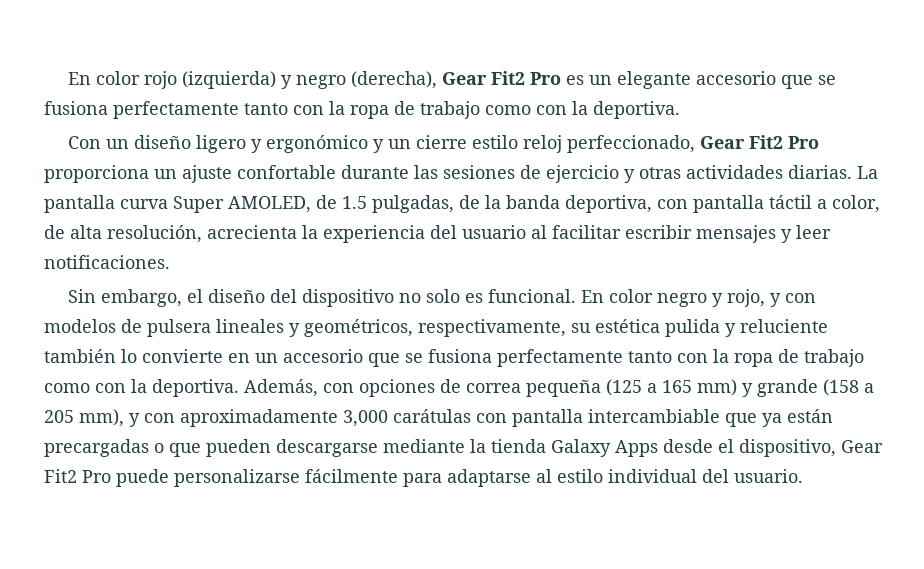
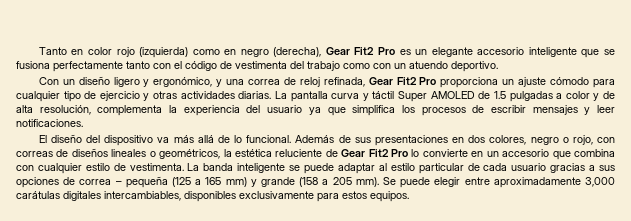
[67,72,91,85] En -> [38,47,84,55] Tanto en
[280,75,292,89] y -> [192,49,237,55] como en
[780,75,836,89] [44,101,680,119] que se fusiona perfectamente tanto con la ropa de trabajo como con la deportiva. -> [528,47,615,58] [16,61,498,72] inteligente que se fusiona perfectamente tanto con el código de vestimenta del trabajo como con un atuendo deportivo.
[265,135,695,153] ergonómico y un cierre estilo reloj perfeccionado, -> [153,77,365,87] ergonómico, y una correa de reloj refinada,
[237,165,515,179] confortable durante las sesiones -> [550,77,615,88] [16,91,81,102] cómodo para cualquier tipo
[173,195,880,213] Super AMOLED, de 1.5 pulgadas, de la banda deportiva, con pantalla táctil a color, -> [362,91,600,102] y táctil Super AMOLED de 1.5 pulgadas a color y
[207,225,297,239] acrecienta -> [97,105,163,116] complementa
[531,225,621,239] al facilitar -> [308,105,485,116] ya que simplifica los procesos de
[67,289,816,307] [44,319,828,337] [44,349,116,363] Sin embargo, el diseño del dispositivo no solo es funcional. En color negro y rojo, y con modelos de pulsera lineales y geométricos, respectivamente, su estética pulida y reluciente también -> [38,134,615,146] [16,148,409,159] El diseño del dispositivo va más allá de lo funcional. Además de sus presentaciones en dos colores, negro o rojo, con correas de diseños lineales o geométricos, la estética reluciente de Gear Fit2 Pro
[405,349,864,367] [44,379,354,397] se fusiona perfectamente tanto con la ropa de trabajo como con la deportiva. Además, con -> [574,149,616,157] [16,163,616,174] combina con cualquier estilo de vestimenta. La banda inteligente se puede adaptar al estilo particular de cada usuario gracias a sus
(521, 388) none -> [115,181,122,185] –
[79,409,833,427] [44,439,883,457] [44,469,803,487] mm), y con aproximadamente 3,000 carátulas con pantalla intercambiable que ya están precargadas o que pueden descargarse mediante la tienda Galaxy Apps desde el dispositivo, Gear Fit2 Pro puede personalizarse fácilmente para adaptarse al estilo individual del usuario. -> [355,177,615,188] [16,191,409,202] mm). Se puede elegir entre aproximadamente 3,000 carátulas digitales intercambiables, disponibles exclusivamente para estos equipos.

